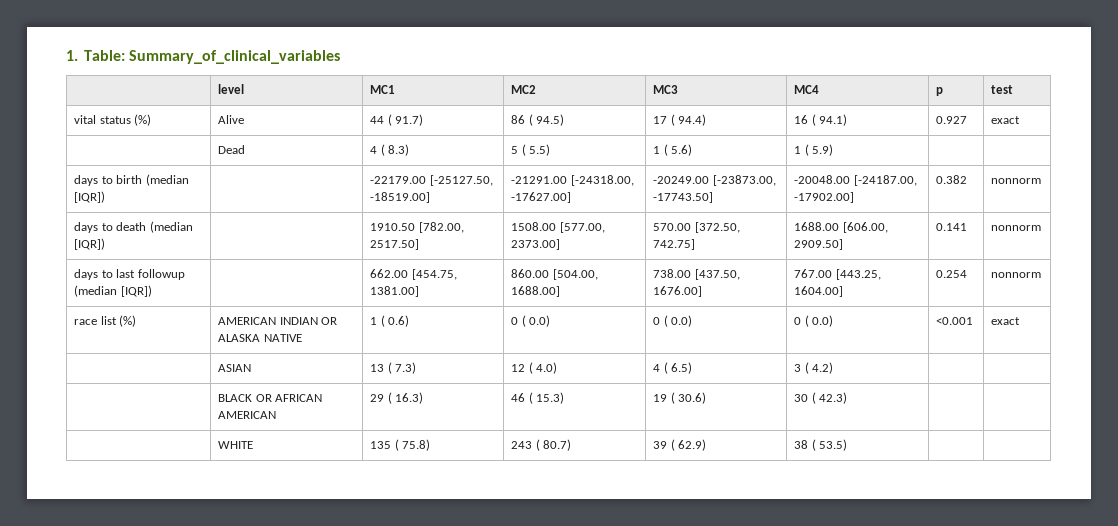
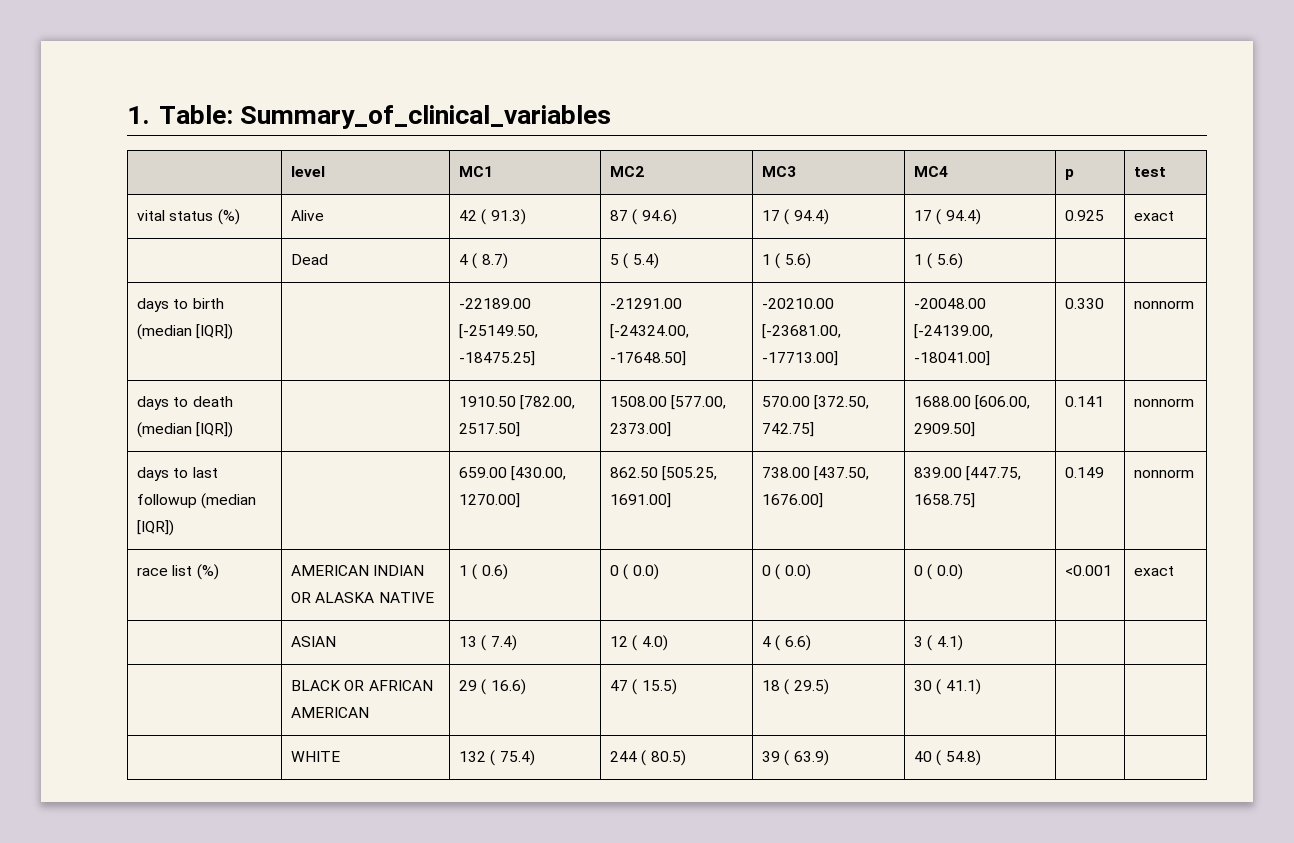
[370,114,424,126] [511,114,565,126] [653,114,707,126] [794,114,848,126] [936,116,968,124] 44 ( 91.7) | 86 ( 94.5) | 17 ( 94.4) | 16 ( 94.1) | 0.927 -> [459,209,526,225] [610,209,677,225] [762,209,829,225] [914,209,981,225] [1065,210,1105,221] 42 ( 91.3) | 87 ( 94.6) | 17 ( 94.4) | 17 ( 94.4) | 0.925
[388,144,410,156] 8.3) -> [481,253,508,269] 8.7)
[529,144,551,156] 5.5) -> [632,253,659,269] 5.4)
[812,144,834,156] 5.9) -> [936,253,963,269] 5.6)
[370,175,493,186] [370,192,431,203] [511,175,634,186] [511,192,572,203] [653,175,776,186] [653,192,714,203] [794,175,917,186] [794,192,855,203] [936,175,968,184] -22179.00 [-25127.50, -18519.00] | -21291.00 [-24318.00, -17627.00] | -20249.00 [-23873.00, -17743.50] | -20048.00 [-24187.00, -17902.00] | 0.382 -> [459,298,532,309] [459,324,539,339] [459,351,536,366] [610,298,683,309] [610,324,690,339] [610,351,687,366] [762,298,835,309] [762,324,842,339] [762,351,839,366] [914,298,987,309] [914,324,994,339] [914,351,991,366] [1065,298,1105,309] -22189.00 [-25149.50, -18475.25] | -21291.00 [-24324.00, -17648.50] | -20210.00 [-23681.00, -17713.00] | -20048.00 [-24139.00, -18041.00] | 0.330
[370,269,457,280] [370,286,420,297] [511,269,598,280] [511,286,561,297] 662.00 [454.75, 1381.00] | 860.00 [504.00, 1688.00] -> [459,466,567,481] [459,493,521,508] [610,466,718,481] [610,493,672,508] 659.00 [430.00, 1270.00] | 862.50 [505.25, 1691.00]
[794,269,881,280] [794,286,844,297] [936,270,968,278] 767.00 [443.25, 1604.00] | 0.254 -> [914,466,1022,481] [914,493,976,508] [1065,467,1105,478] 839.00 [447.75, 1658.75] | 0.149
[395,362,417,374] 7.3) -> [490,635,517,651] 7.4)
[671,362,693,374] 6.5) -> [784,635,811,651] 6.6)
[812,362,834,374] 4.2) -> [936,635,963,651] 4.1)
[395,392,424,404] [511,392,565,404] [653,392,707,404] 16.3) | 46 ( 15.3) | 19 ( 30.6) -> [490,679,526,695] [610,679,677,695] [762,679,829,695] 16.6) | 47 ( 15.5) | 18 ( 29.5)
[819,392,848,404] 42.3) -> [945,679,981,695] 41.1)
[370,439,431,451] [511,439,572,451] [653,439,707,451] [794,439,848,451] 135 ( 75.8) | 243 ( 80.7) | 39 ( 62.9) | 38 ( 53.5) -> [459,750,535,766] [610,750,686,766] [762,750,829,766] [914,750,981,766] 132 ( 75.4) | 244 ( 80.5) | 39 ( 63.9) | 40 ( 54.8)

